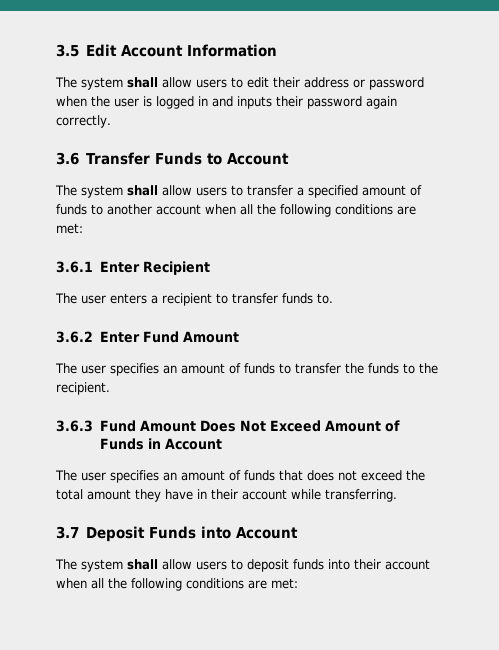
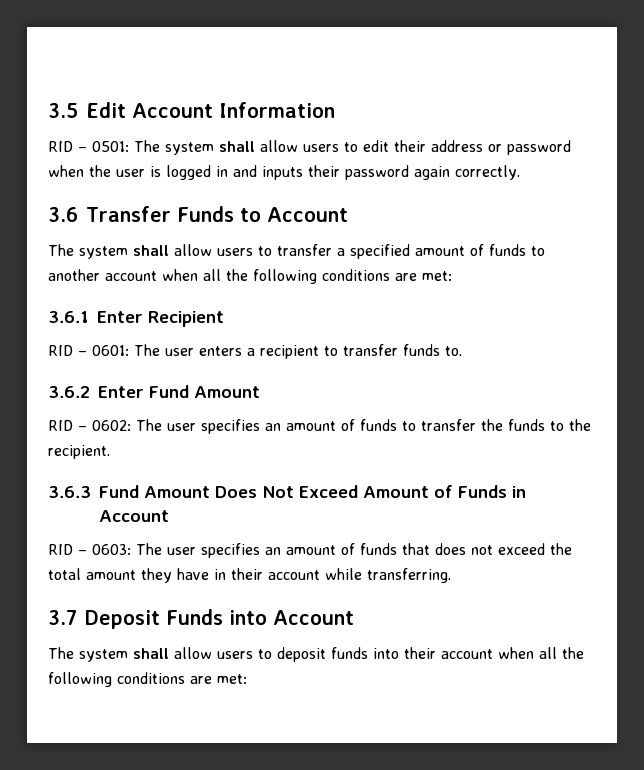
(277, 50) none -> [48,141,129,152] RID – 0501:
(210, 268) none -> [48,345,129,356] RID – 0601:
(239, 337) none -> [48,420,131,431] RID – 0602:
(222, 444) none -> [48,544,131,555] RID – 0603:

